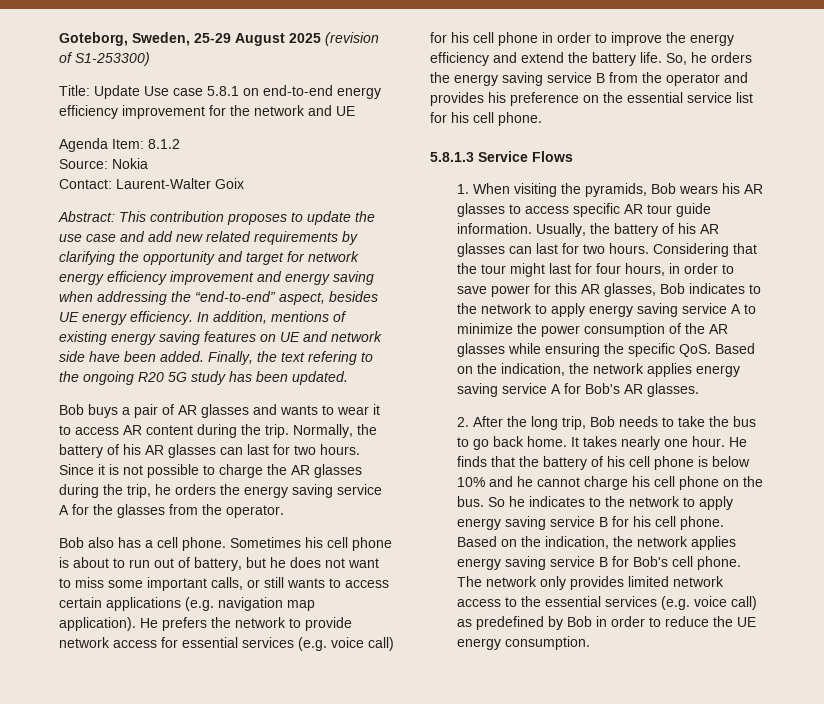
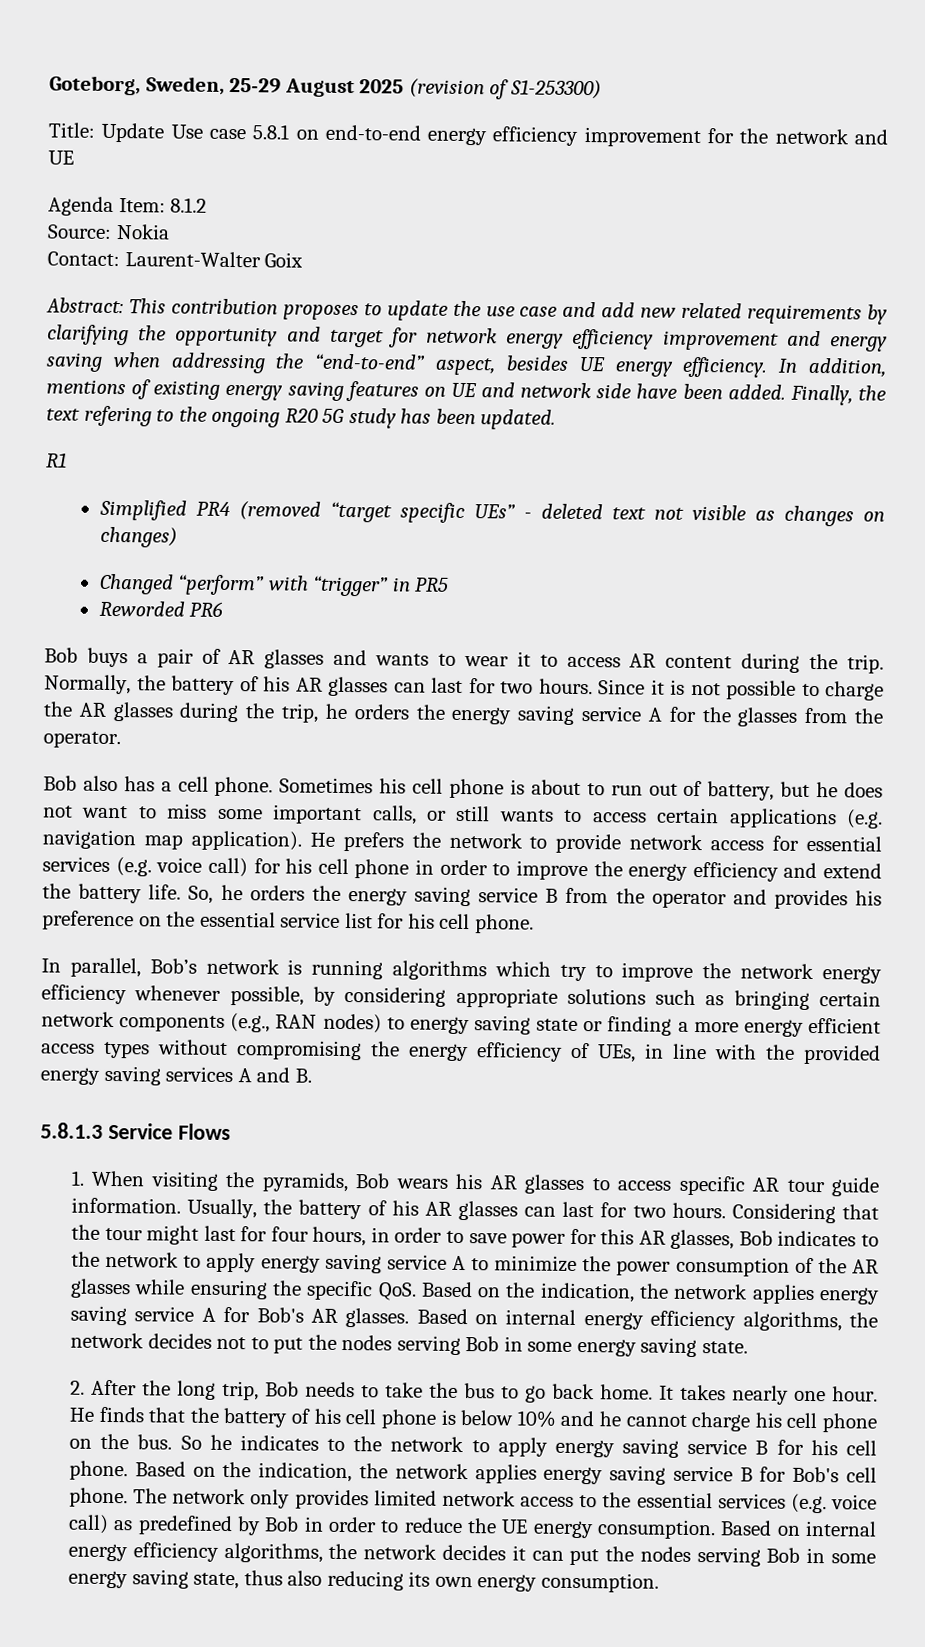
(348, 378) none -> [46,452,67,468] [98,499,885,527] [99,526,178,548] [98,573,450,597] [98,600,224,617] // R1 // Simplified PR4 (removed “target specific UEs” - deleted text not visible as changes on changes) // Changed “perform” with “trigger” in PR5 // Reworded PR6
(542, 119) none -> [41,957,882,984] [41,984,881,1010] [41,1011,881,1037] [41,1039,881,1065] [40,1065,312,1086] // In parallel, Bob’s network is running algorithms which try to improve the network energy efficiency whenever possible, by considering appropriate solutions such as bringing certain network components (e.g., RAN nodes) to energy saving state or finding a more energy efficient access types without compromising the energy efficiency of UEs, in line with the provided energy saving services A and B.
(699, 390) none -> [416,1308,878,1332] [70,1332,748,1358] Based on internal energy efficiency algorithms, the network decides not to put the nodes serving Bob in some energy saving state.
(590, 643) none -> [720,1520,877,1537] [68,1542,877,1567] [68,1569,659,1593] Based on internal energy efficiency algorithms, the network decides it can put the nodes serving Bob in some energy saving state, thus also reducing its own energy consumption.

